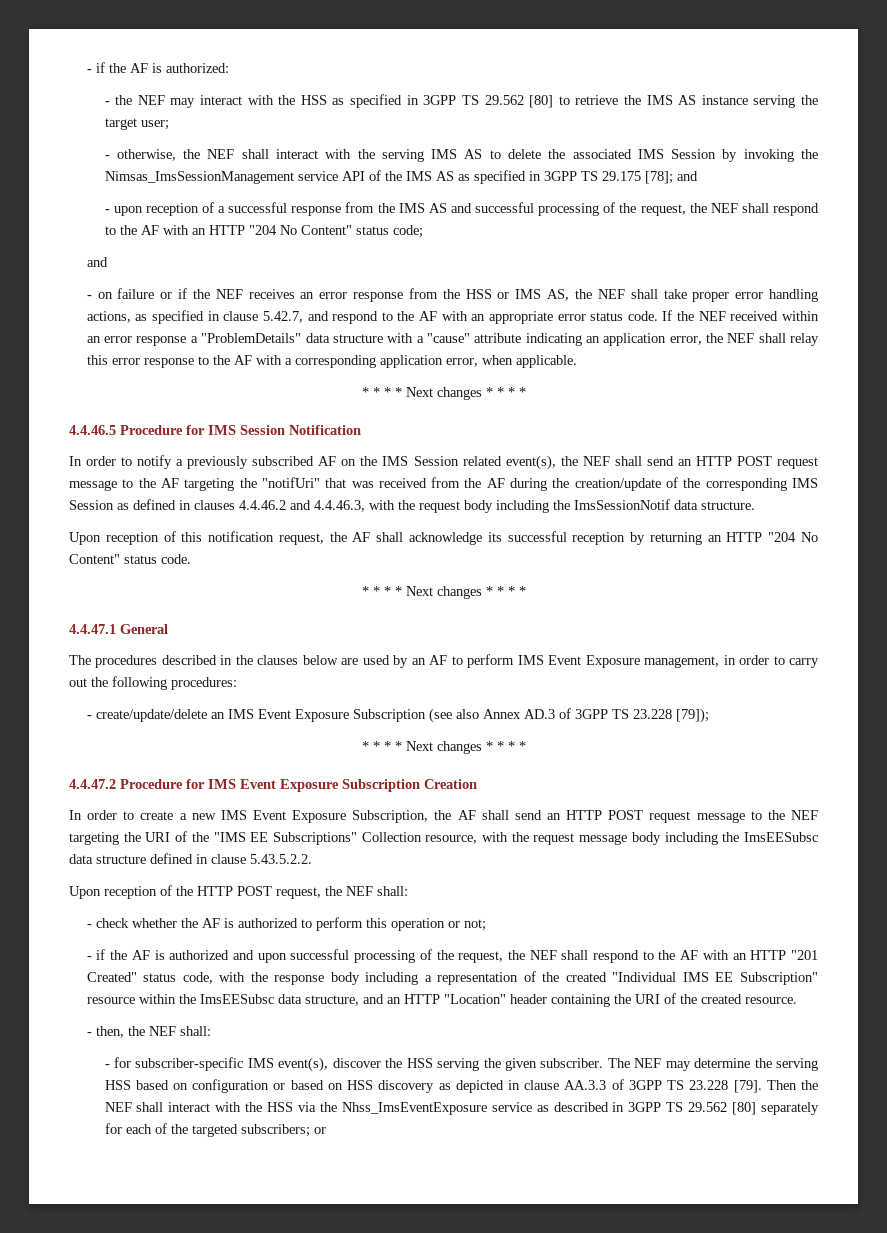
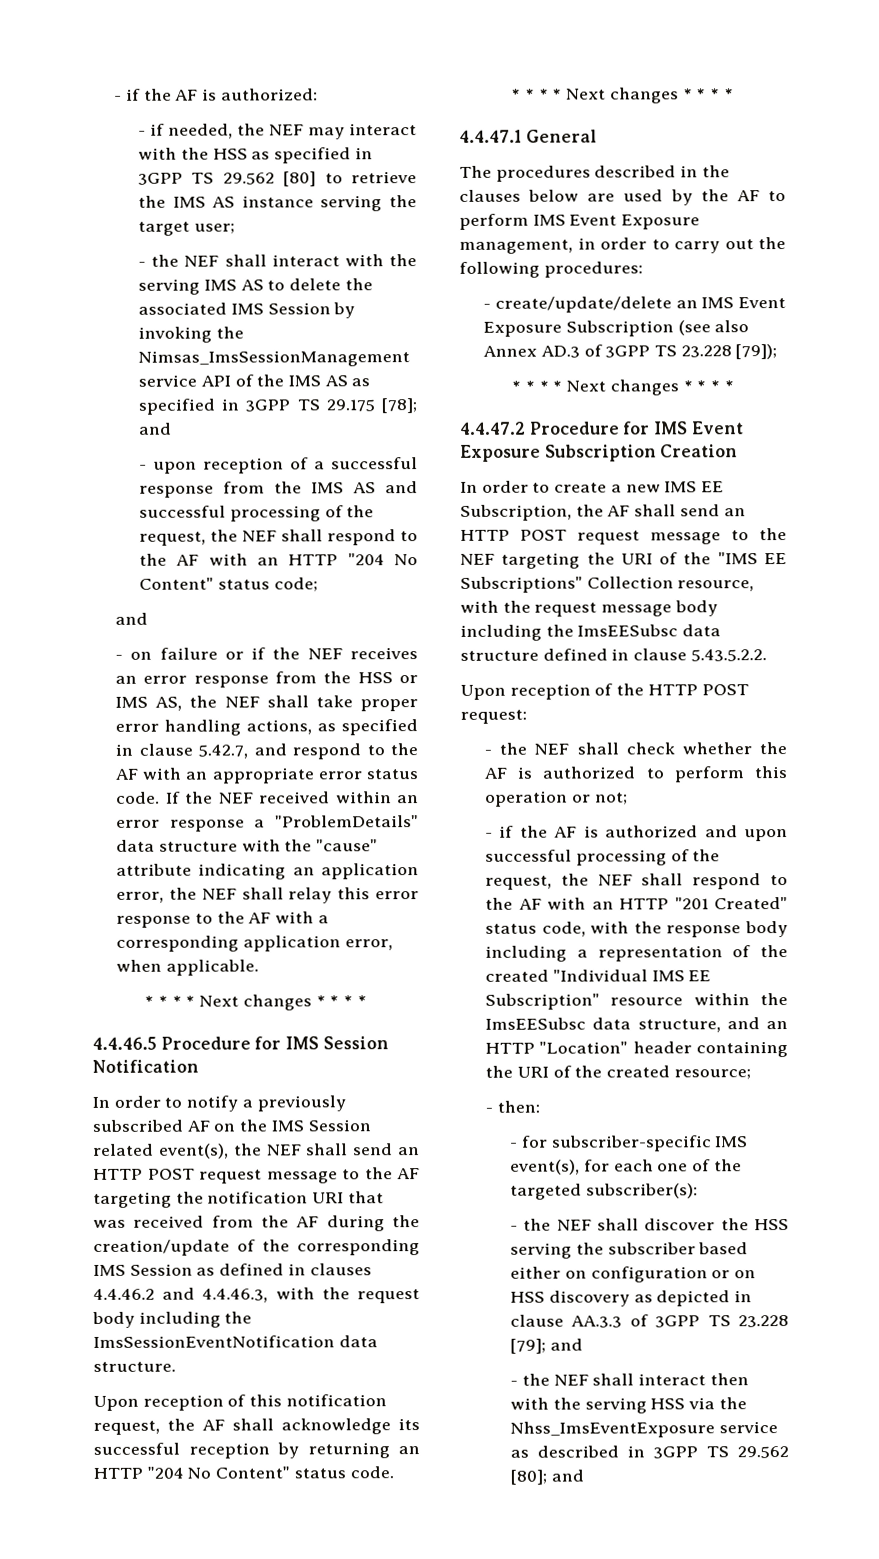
(110, 103) none -> [150,123,234,139] if needed,
[116,149,176,161] otherwise, -> (147, 264) none
[416,336,424,343] a -> [284,839,313,852] the
[261,477,320,488] "notifUri" -> [207,1191,345,1204] notification URI
[574,499,670,510] ImsSessionNotif -> [93,1335,335,1348] ImsSessionEventNotification
[411,658,426,665] an -> [700,189,729,202] the
[252,810,347,823] Event Exposure -> [701,481,725,493] EE
[276,886,408,899] [86,924,92,928] request, the NEF shall: // - -> [460,709,527,724] [484,742,619,755] request: // - the NEF shall
[744,997,797,1004] [86,1026,211,1038] resource. // - then, the NEF shall: -> [673,1069,751,1080] [485,1100,540,1113] resource; // - then:
(329, 1064) none -> [583,1159,742,1172] [510,1183,698,1200] [510,1218,640,1231] for each one of the targeted subscriber(s): // - the NEF shall
[504,1058,818,1071] [104,1080,169,1090] given subscriber. The NEF may determine the serving HSS based -> [607,1242,749,1255] [510,1266,562,1279] subscriber based either
[290,1080,324,1090] based -> (731, 1274) none
[733,1080,819,1093] [104,1102,263,1112] [79]. Then the NEF shall interact with the -> [510,1338,583,1354] [510,1373,749,1386] [510,1397,647,1414] [79]; and // - the NEF shall interact then with the serving
[732,1102,819,1115] [104,1123,326,1137] [80] separately for each of the targeted subscribers; or -> [510,1469,584,1485] [80]; and

